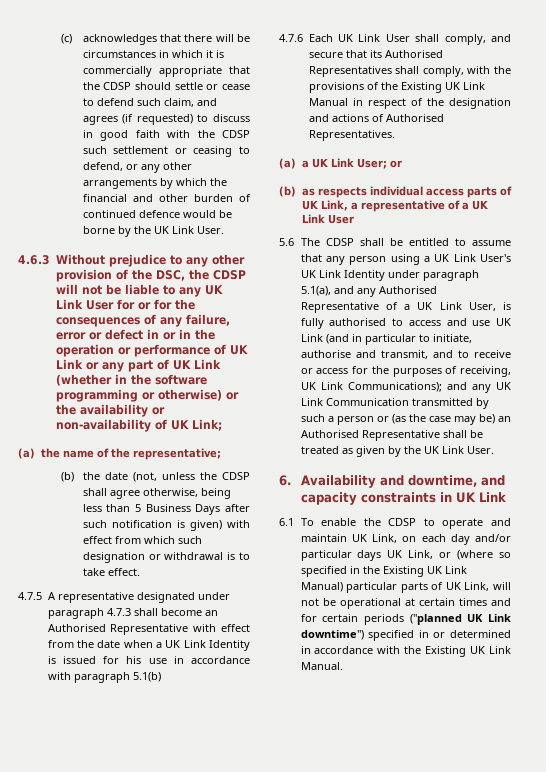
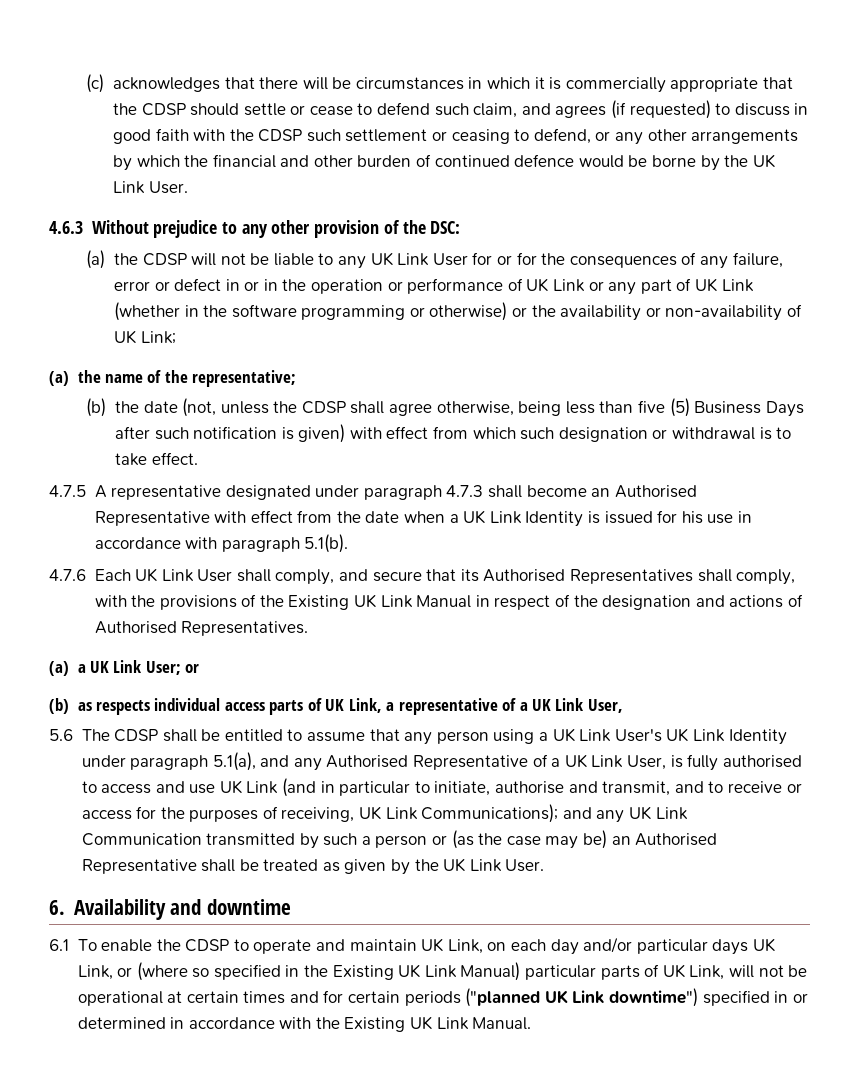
[155,270,185,281] DSC, -> [430,221,461,234] [86,250,106,269] DSC: // (a)
[135,504,142,512] 5 -> [638,398,690,417] five (5)
[132,672,161,682] 5.1(b) -> [304,534,349,553] 5.1(b).
[327,214,354,224] User -> [587,699,623,713] User,
[407,475,505,487] [300,492,506,505] downtime, and capacity constraints in UK Link -> [206,899,291,915] downtime

